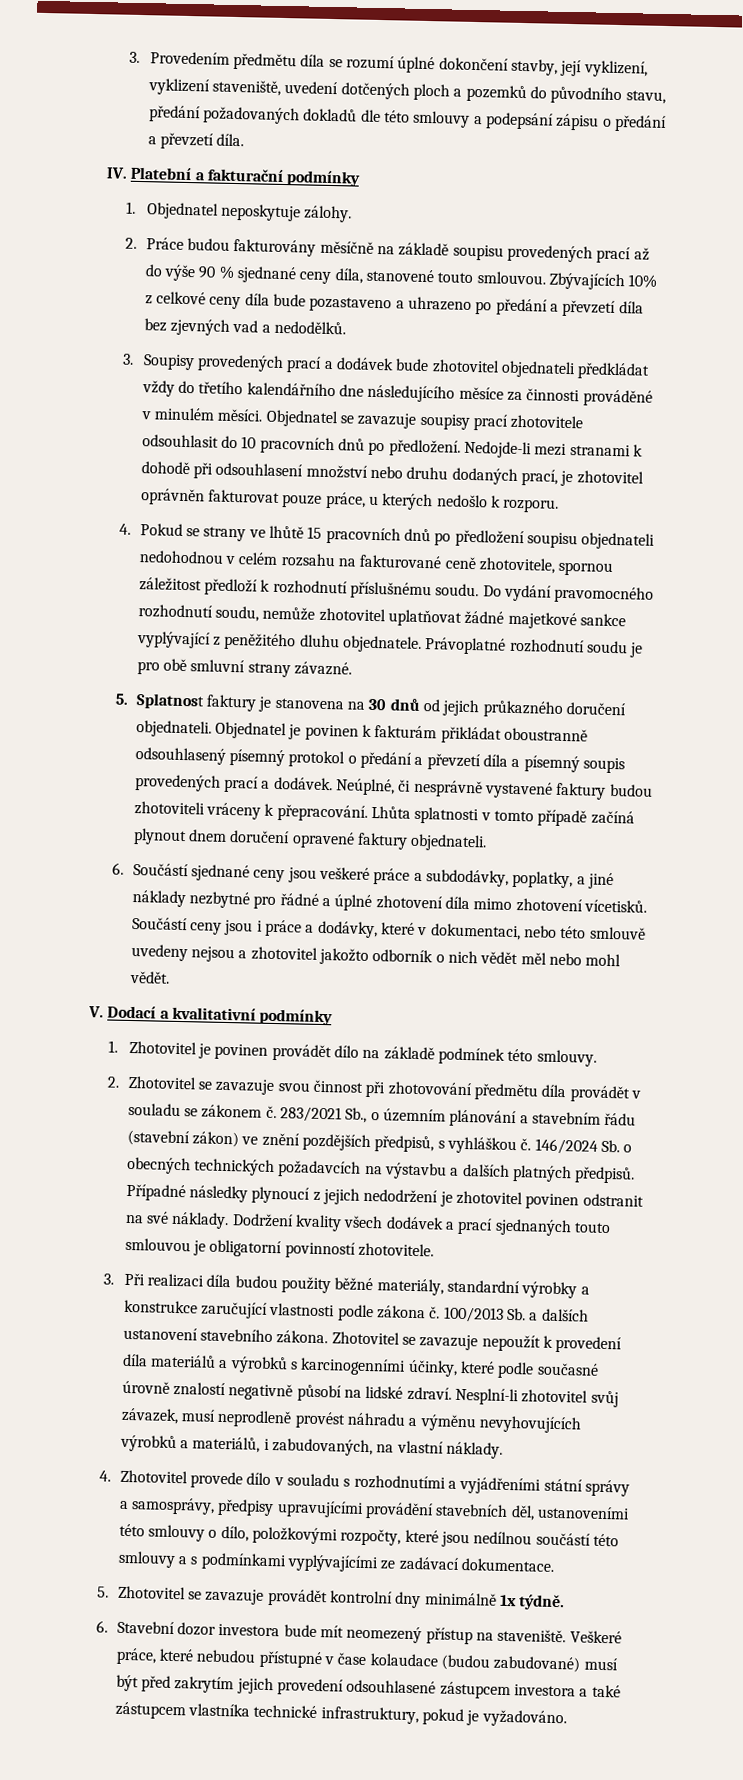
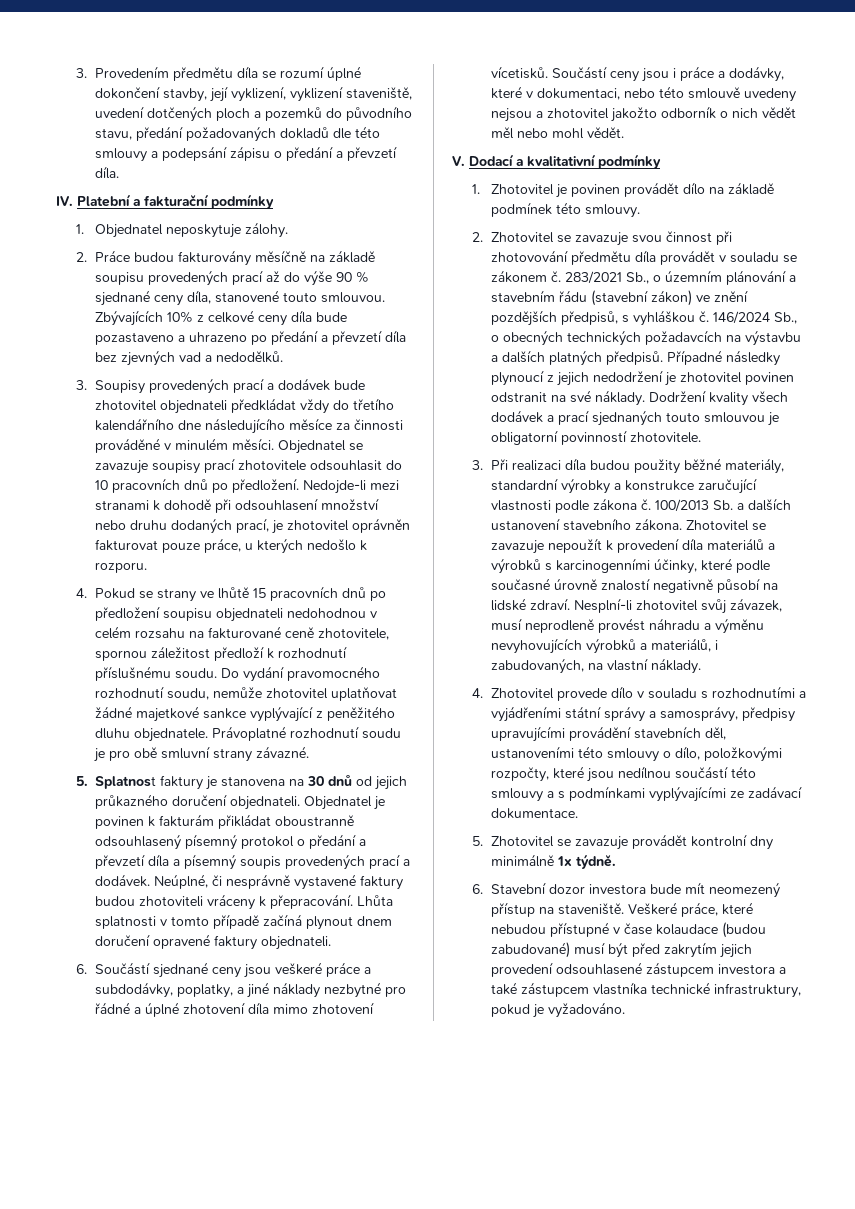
[600,1139,620,1153] Sb. -> [774,312,798,324] Sb.,

